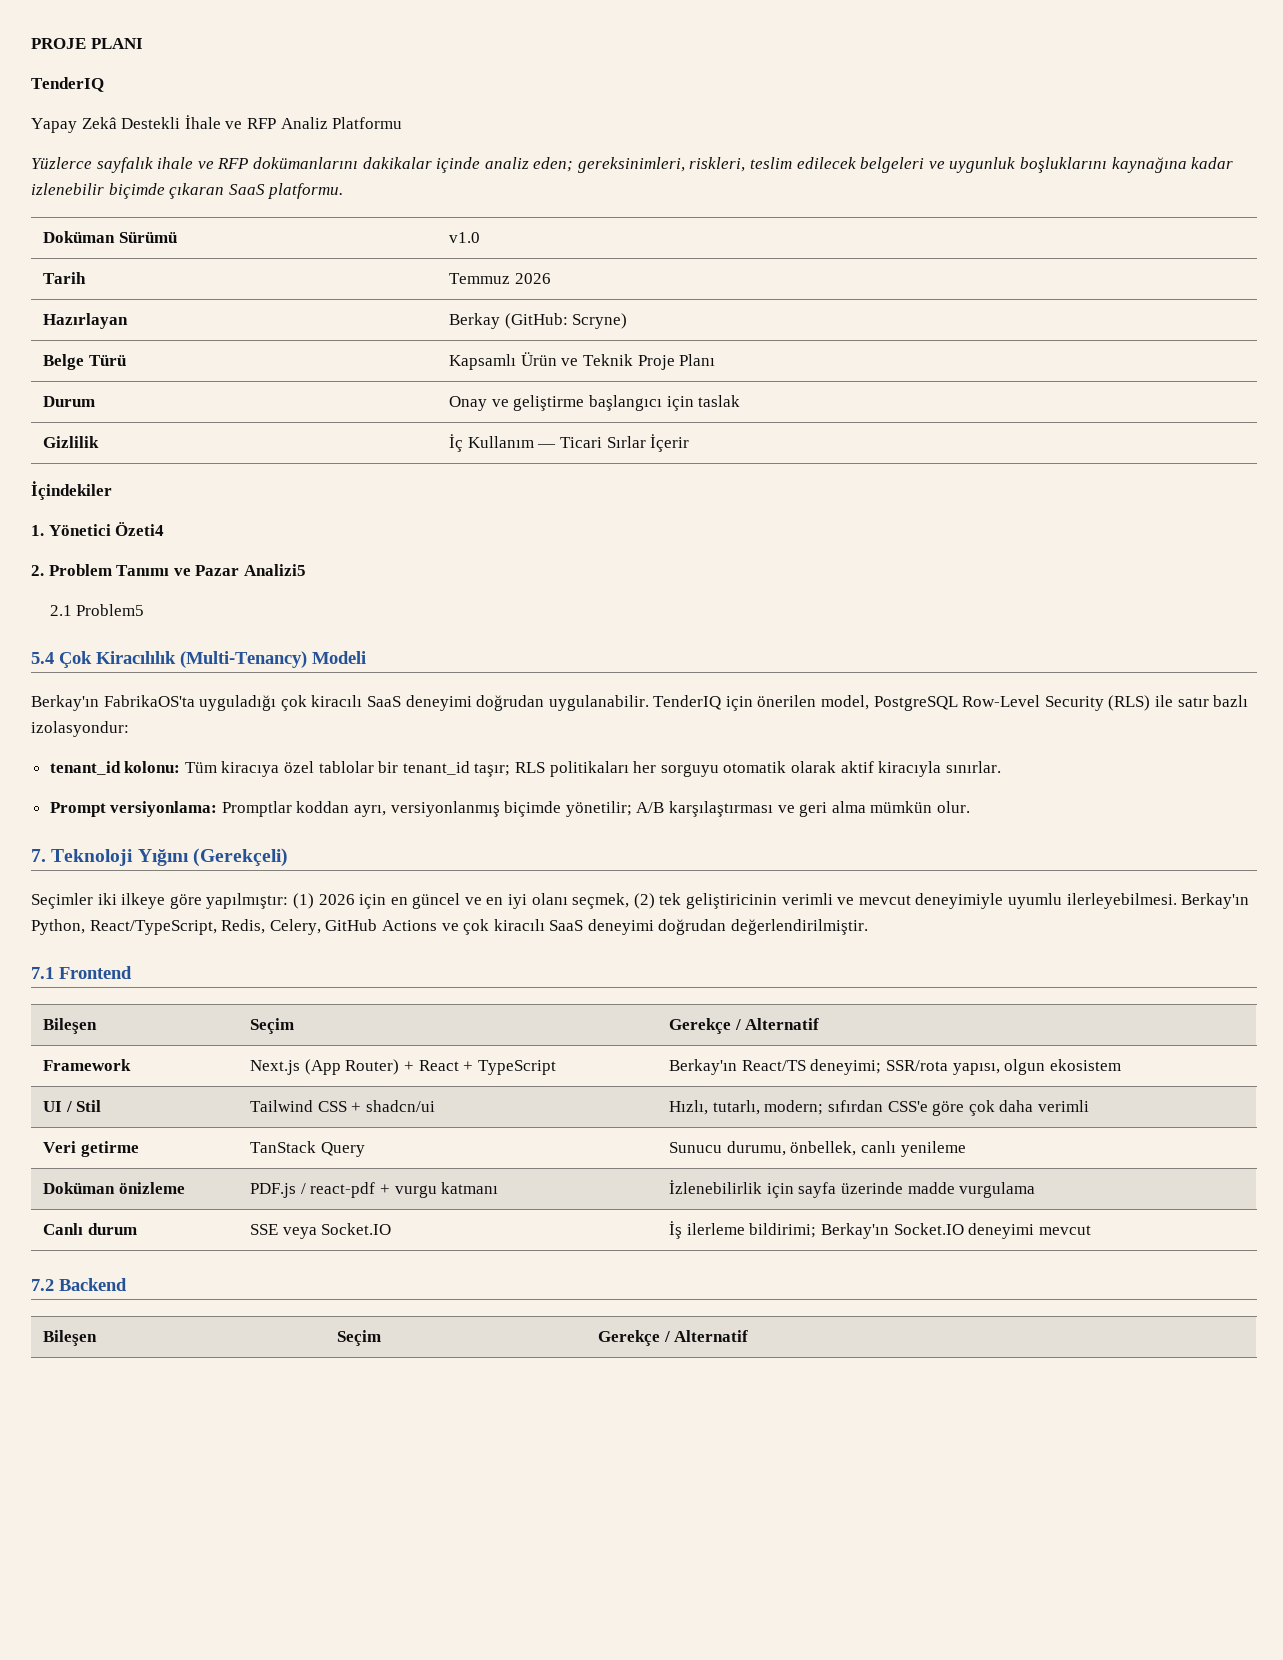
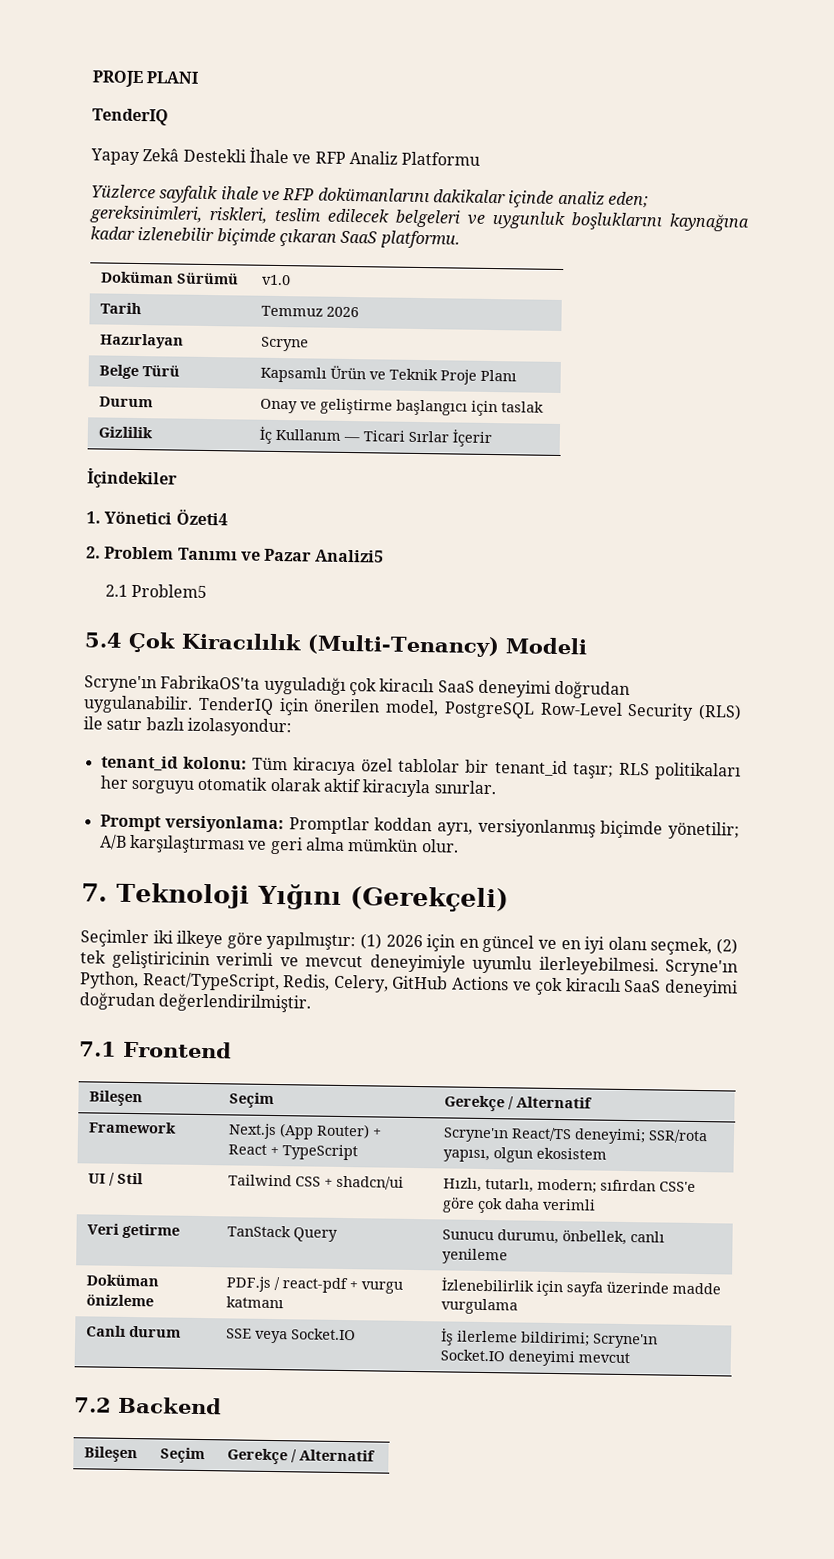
[449,313,628,329] Berkay (GitHub: Scryne) -> [261,336,310,352] Scryne
[31,695,99,711] Berkay'ın -> [84,675,157,693] Scryne'ın
[1181,893,1250,909] Berkay'ın -> [665,959,738,977] Scryne'ın
[669,1059,738,1075] Berkay'ın -> [443,1127,510,1143] Scryne'ın
[820,1223,889,1239] Berkay'ın -> [592,1333,659,1349] Scryne'ın

